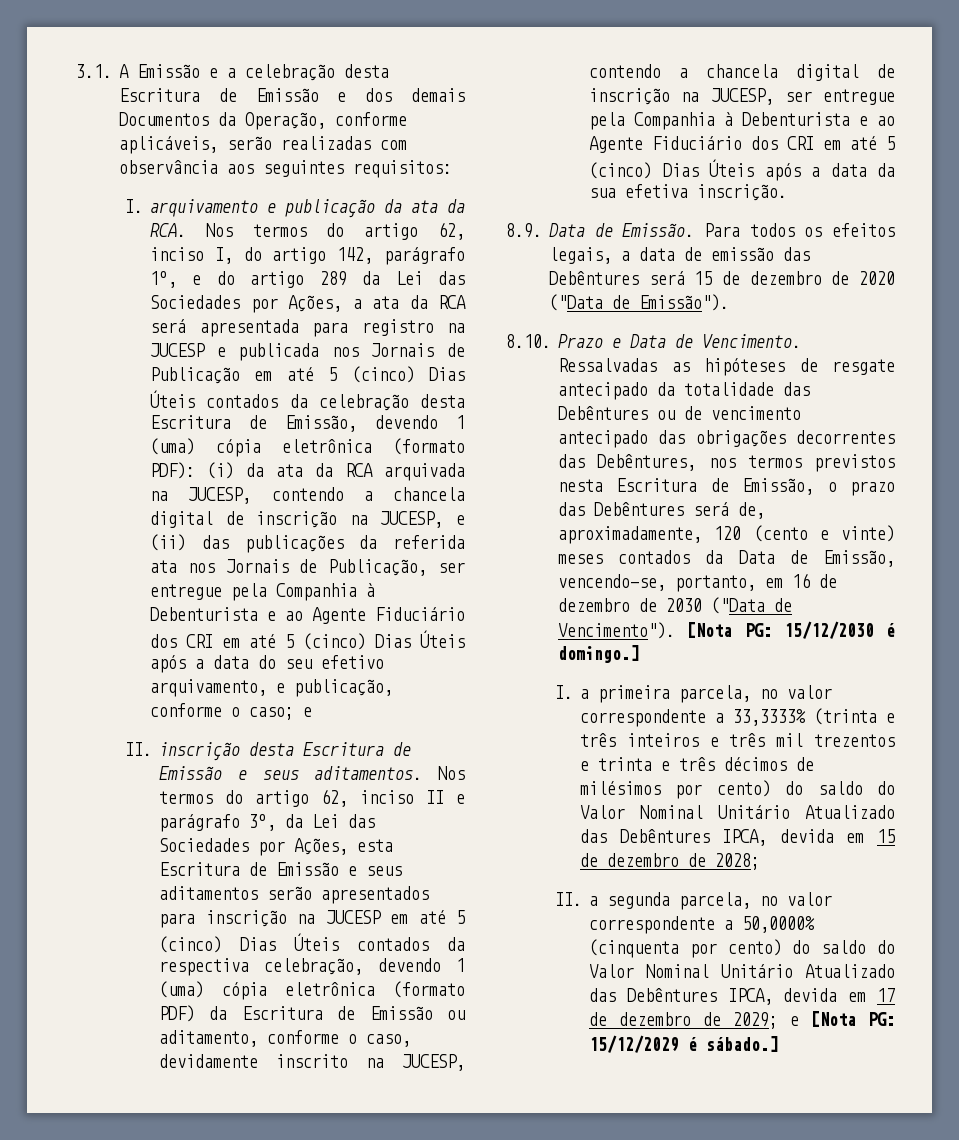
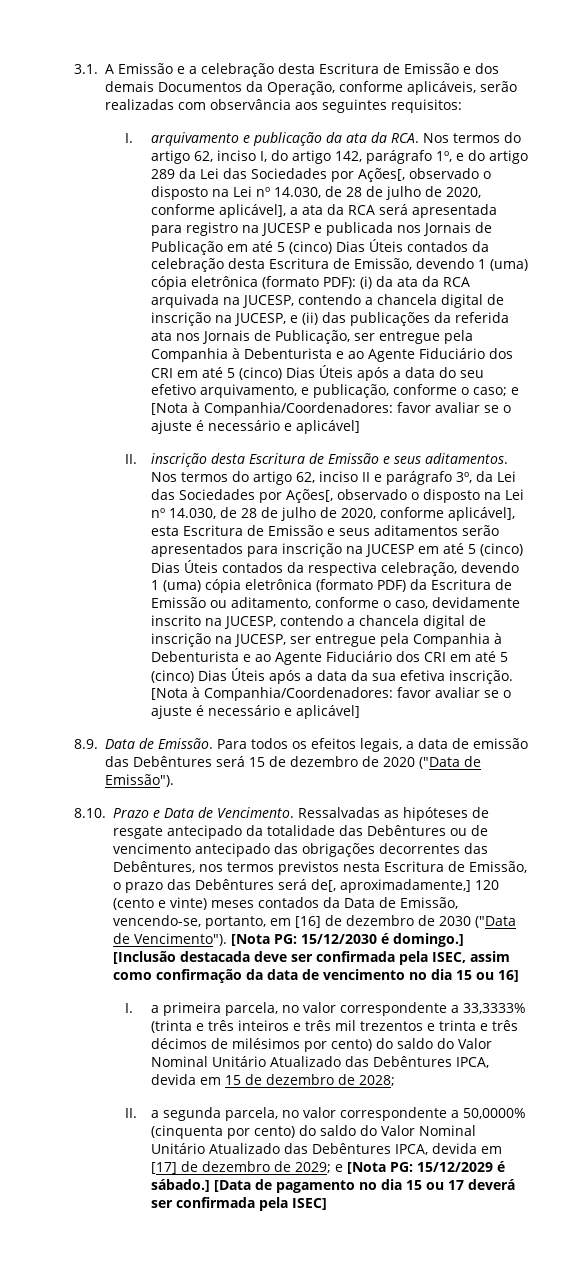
[287,295,342,312] Ações, -> [358,168,492,182] [151,186,482,200] [151,204,287,218] Ações[, observado o disposto na Lei nº 14.030, de 28 de julho de 2020, conforme aplicável],
(312, 712) none -> [151,402,512,416] [151,420,361,434] [Nota à Companhia/Coordenadores: favor avaliar se o ajuste é necessário e aplicável]
[293,838,348,855] Ações, -> [286,489,525,503] [151,507,516,521] Ações[, observado o disposto na Lei nº 14.030, de 28 de julho de 2020, conforme aplicável],
(787, 192) none -> [151,687,512,701] [151,705,361,719] [Nota à Companhia/Coordenadores: favor avaliar se o ajuste é necessário e aplicável]
[738,502,765,519] [558,526,702,544] de, aproximadamente, -> [311,879,471,893] de[, aproximadamente,]
[792,573,810,588] 16 -> [295,916,321,928] [16]
(639, 654) none -> [113,951,510,965] [113,969,519,983] [Inclusão destacada deve ser confirmada pela ISEC, assim como confirmação da data de vencimento no dia 15 ou 16]
[877,988,895,1002] 17 -> [151,1162,178,1174] [17]
(778, 1044) none -> [214,1179,516,1193] [151,1197,328,1211] [Data de pagamento no dia 15 ou 17 deverá ser confirmada pela ISEC]

